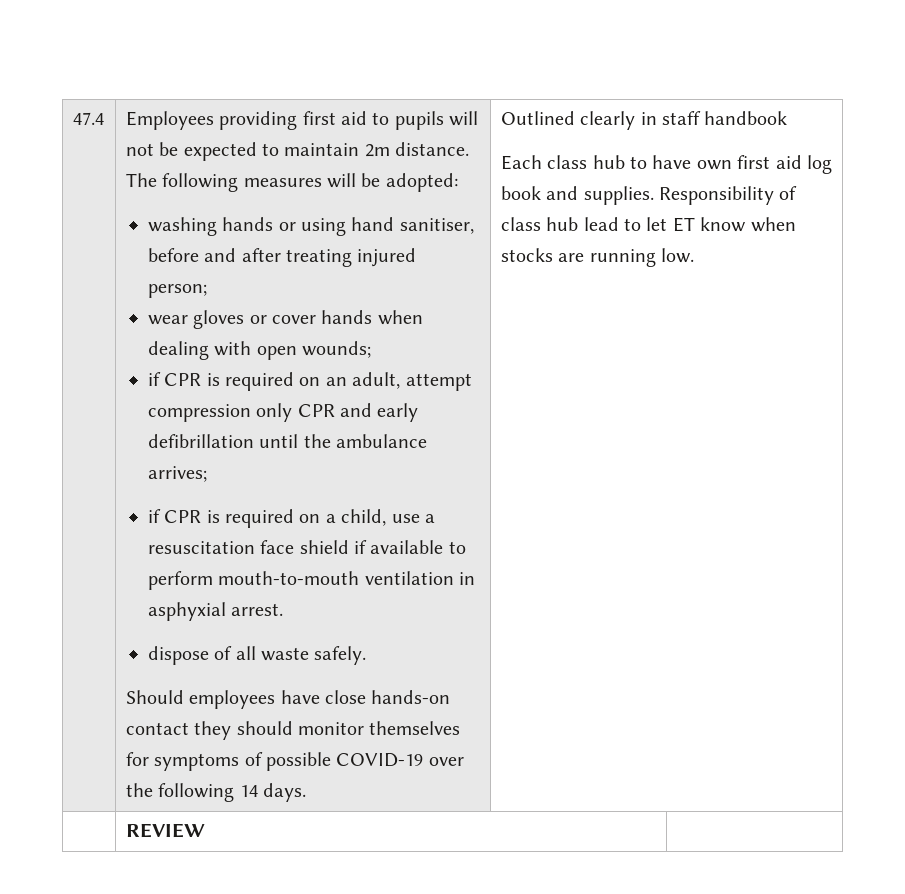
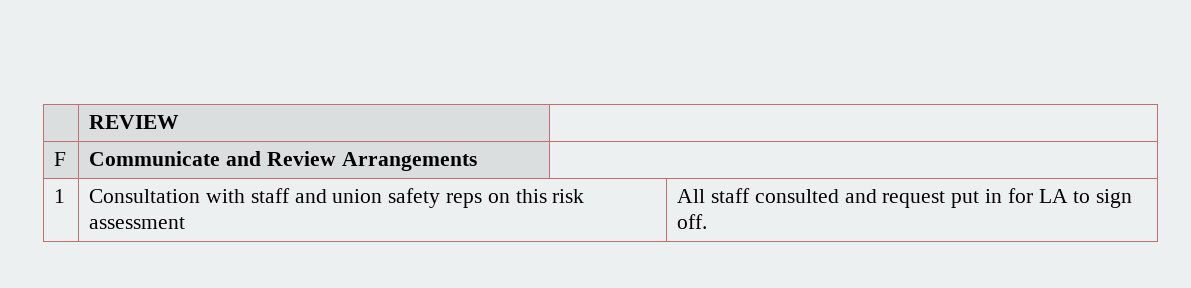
[72,112,104,125] [125,111,479,130] [125,142,470,161] [125,173,458,192] [147,217,474,236] [147,248,417,267] [147,284,207,298] [147,310,423,329] [147,341,371,360] [147,372,472,391] [147,403,419,422] [147,434,427,448] [147,466,207,482] [147,509,435,528] [147,540,466,554] [147,571,475,590] [147,602,284,621] [147,646,367,665] [125,690,451,709] [125,721,461,740] [125,752,464,771] [125,783,306,802] [500,111,788,130] [500,155,832,174] [500,186,798,205] [500,217,796,232] [500,248,694,267] [125,823,205,838] 47.4 | Employees providing first aid to pupils will not be expected to maintain 2m distance. The following measures will be adopted: // washing hands or using hand sanitiser, before and after treating injured person; // wear gloves or cover hands when dealing with open wounds; // if CPR is required on an adult, attempt compression only CPR and early defibrillation until the ambulance arrives; // if CPR is required on a child, use a resuscitation face shield if available to perform mouth-to-mouth ventilation in asphyxial arrest. // dispose of all waste safely. // Should employees have close hands-on contact they should monitor themselves for symptoms of possible COVID-19 over the following 14 days. | Outlined clearly in staff handbook // Each class hub to have own first aid log book and supplies. Responsibility of class hub lead to let ET know when stocks are running low. // | REVIEW | -> [89,115,180,129] [54,152,67,166] [89,151,477,171] [54,189,66,203] [89,188,585,208] [89,217,186,229] [677,188,1133,208] [677,214,708,229] | REVIEW | // F | Communicate and Review Arrangements | // 1 | Consultation with staff and union safety reps on this risk assessment | All staff consulted and request put in for LA to sign off.

